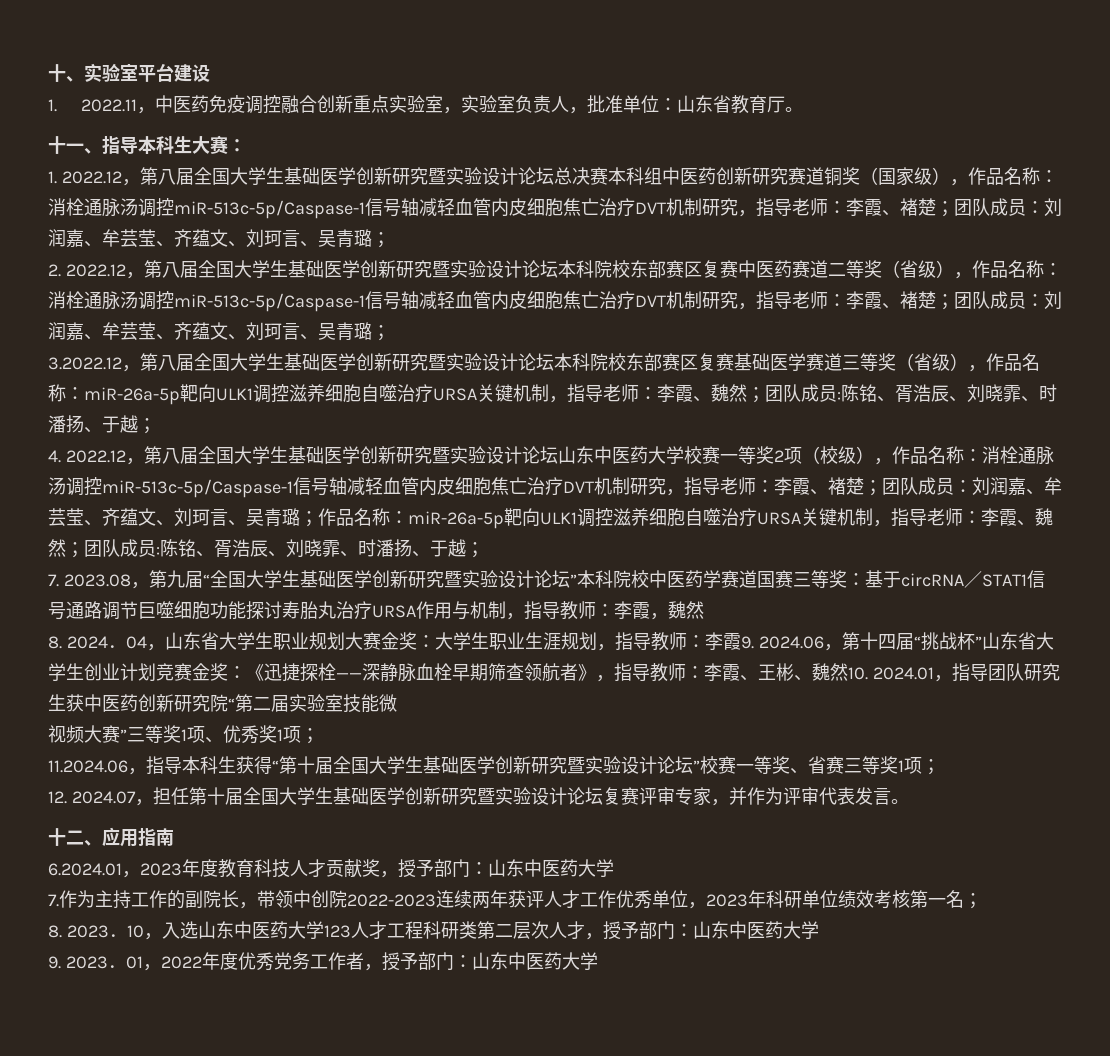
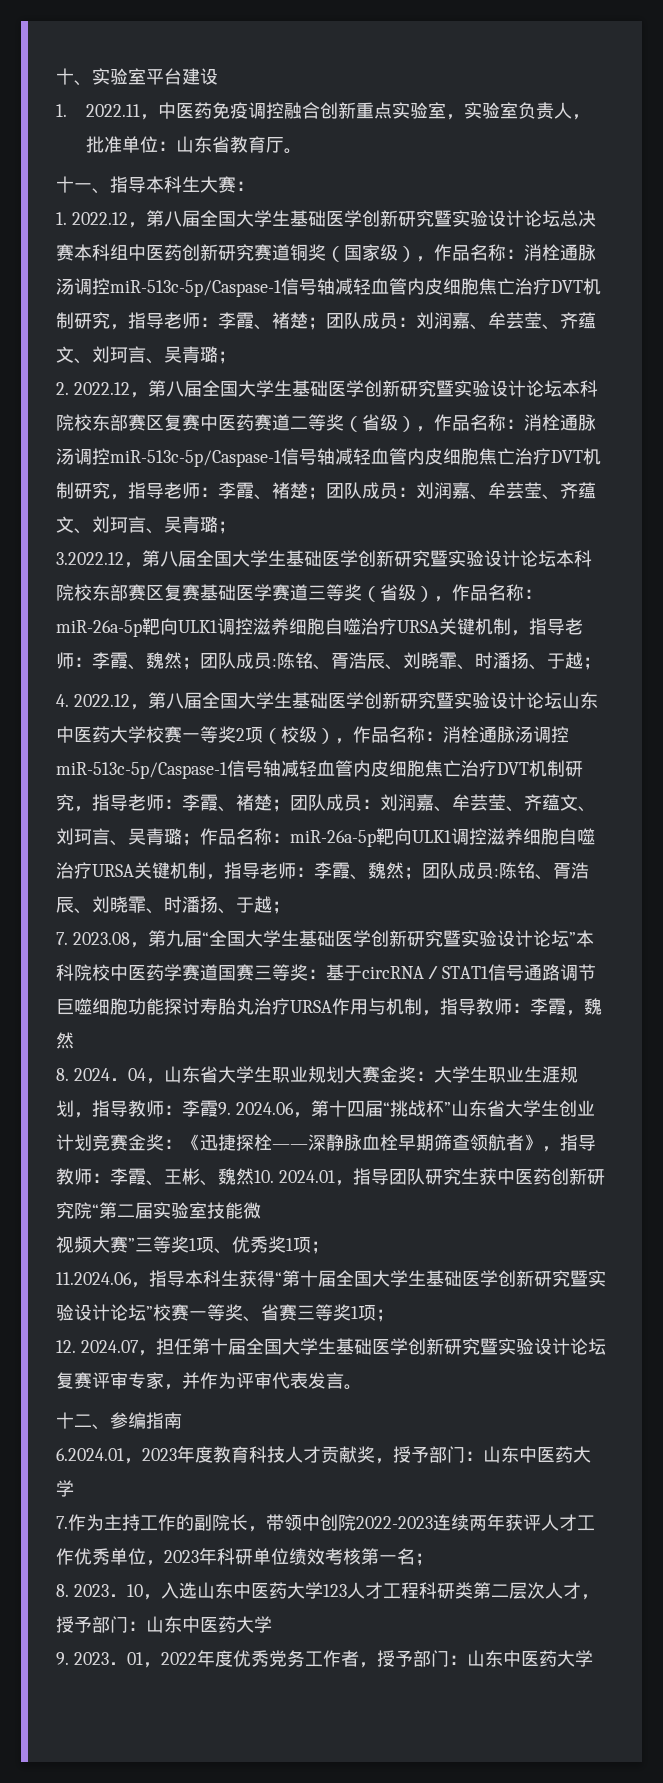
[102,827,138,847] 应用 -> [110,1412,146,1429] 参编

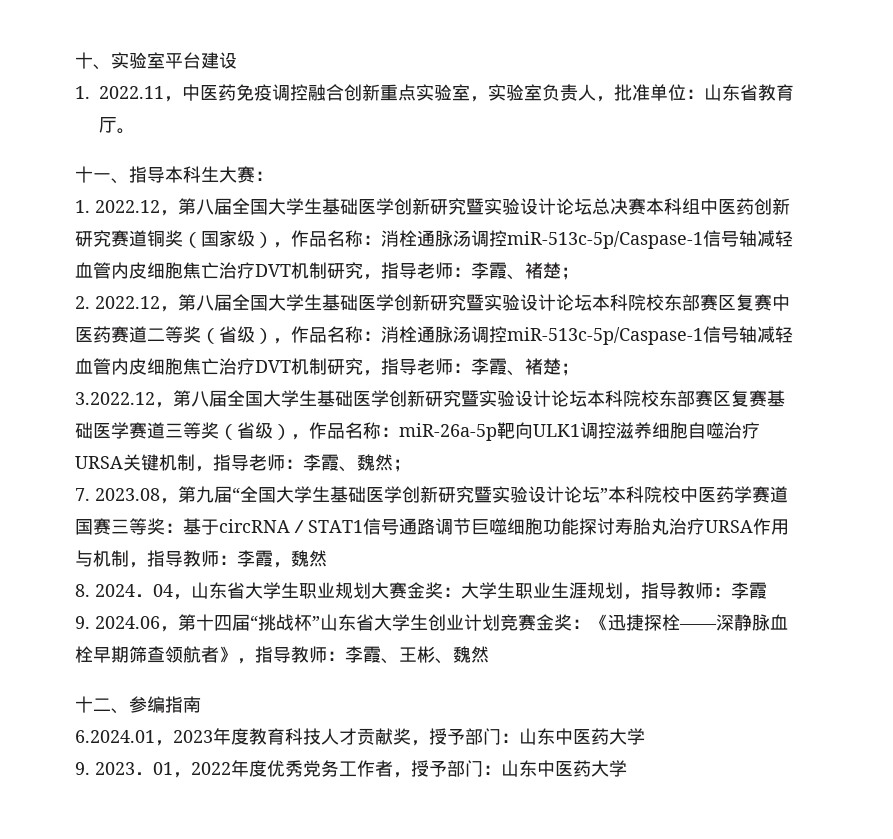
[326,312,596,330] [56,346,236,364] 团队成员：刘润嘉、牟芸莹、齐蕴文、刘珂言、吴青璐； -> (579, 273) none
[326,482,596,500] [56,516,236,534] 团队成员：刘润嘉、牟芸莹、齐蕴文、刘珂言、吴青璐； -> (579, 369) none
[200,652,601,670] [56,692,598,710] [56,726,569,744] [56,760,583,779] [56,794,596,812] [56,828,595,847] [56,862,589,880] [56,896,290,914] 团队成员:陈铭、胥浩辰、刘晓霏、时潘扬、于越； // 4. 2022.12，第八届全国大学生基础医学创新研究暨实验设计论坛山东中医药大学校赛一等奖2项（校级），作品名称：消栓通脉汤调控miR-513c-5p/Caspase-1信号轴减轻血管内皮细胞焦亡治疗DVT机制研究，指导老师：李霞、褚楚；团队成员：刘润嘉、牟芸莹、齐蕴文、刘珂言、吴青璐；作品名称：miR-26a-5p靶向ULK1调控滋养细胞自噬治疗URSA关键机制，指导老师：李霞、魏然；团队成员:陈铭、胥浩辰、刘晓霏、时潘扬、于越； -> (411, 465) none
(218, 1108) none -> (767, 590) //
[254,1168,605,1186] [56,1202,261,1219] [56,1236,329,1254] [56,1270,606,1288] [56,1304,394,1322] [56,1338,606,1356] [56,1372,362,1390] 10. 2024.01，指导团队研究生获中医药创新研究院“第二届实验室技能微 // 视频大赛”三等奖1项、优秀奖1项； // 11.2024.06，指导本科生获得“第十届全国大学生基础医学创新研究暨实验设计论坛”校赛一等奖、省赛三等奖1项； // 12. 2024.07，担任第十届全国大学生基础医学创新研究暨实验设计论坛复赛评审专家，并作为评审代表发言。 -> (489, 654) none
[56,1514,595,1532] [56,1548,433,1566] [56,1582,599,1600] [56,1616,272,1633] // 7.作为主持工作的副院长，带领中创院2022-2023连续两年获评人才工作优秀单位，2023年科研单位绩效考核第一名； // 8. 2023．10，入选山东中医药大学123人才工程科研类第二层次人才，授予部门：山东中医药大学 -> (645, 736) none

